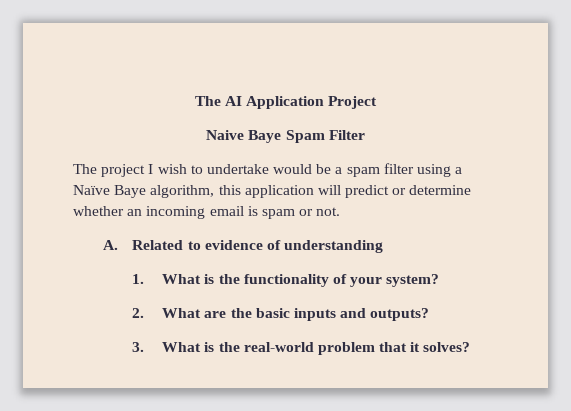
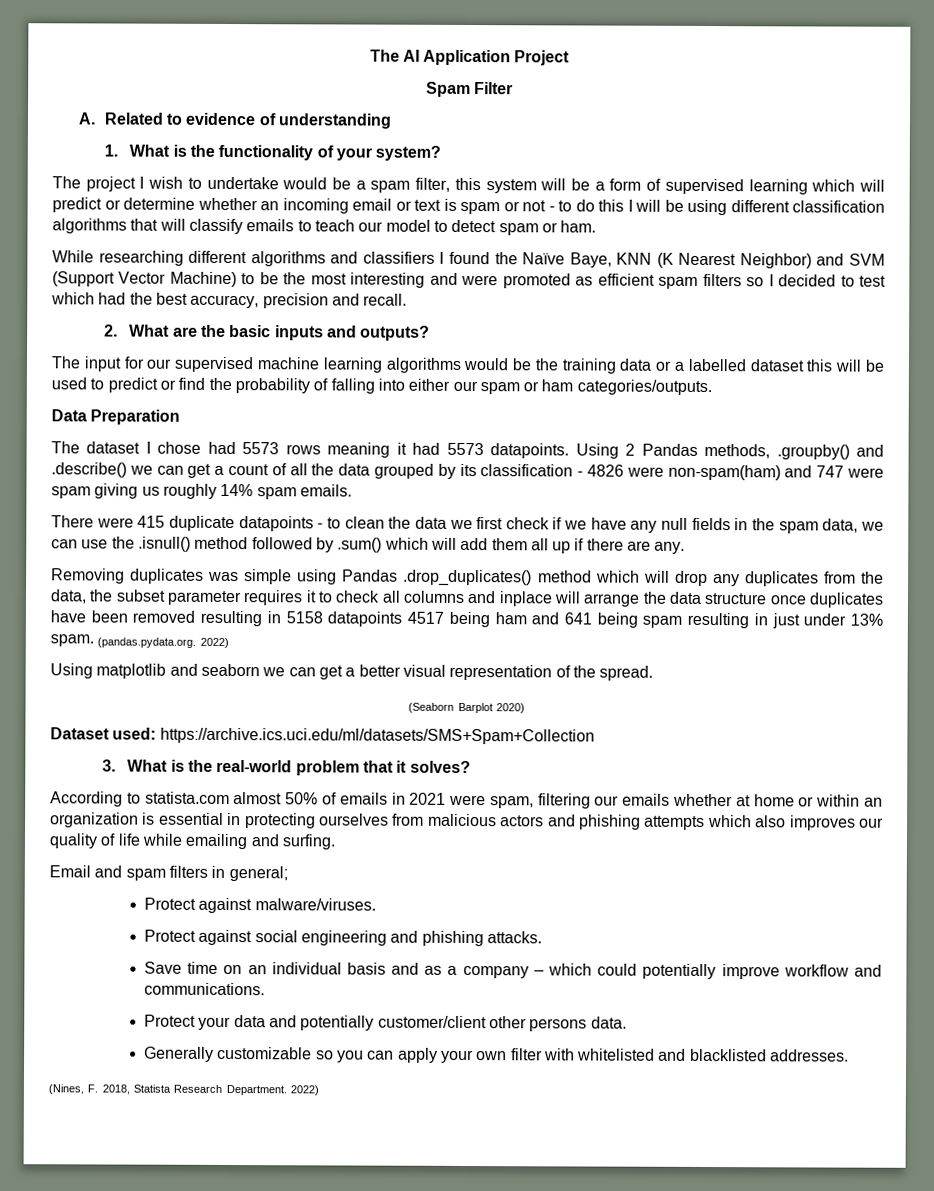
[206,130,282,143] Naive Baye -> (571, 58) none
[73,163,463,177] [73,185,472,198] [73,206,341,219] // The project I wish to undertake would be a spam filter using a Naïve Baye algorithm, this application will predict or determine whether an incoming email is spam or not. -> (514, 88) none
(440, 280) none -> [52,176,885,195] [52,197,885,216] [52,218,597,236] [52,250,885,269] [52,271,887,289] [51,292,408,309] // The project I wish to undertake would be a spam filter, this system will be a form of supervised learning which will predict or determine whether an incoming email or text is spam or not - to do this I will be using different classification algorithms that will classify emails to teach our model to detect spam or ham. // While researching different algorithms and classifiers I found the Naïve Baye, KNN (K Nearest Neighbor) and SVM (Support Vector Machine) to be the most interesting and were promoted as efficient spam filters so I decided to test which had the best accuracy, precision and recall.
(430, 314) none -> [51,356,884,374] [51,377,712,396] [51,409,181,425] [51,441,885,460] [51,462,884,481] [51,483,352,500] [51,515,885,534] [51,536,686,554] [51,568,884,587] [50,589,885,608] [50,610,883,629] [50,634,229,649] [50,663,654,681] [408,702,525,714] [50,727,595,745] // The input for our supervised machine learning algorithms would be the training data or a labelled dataset this will be used to predict or find the probability of falling into either our spam or ham categories/outputs. // Data Preparation // The dataset I chose had 5573 rows meaning it had 5573 datapoints. Using 2 Pandas methods, .groupby() and .describe() we can get a count of all the data grouped by its classification - 4826 were non-spam(ham) and 747 were spam giving us roughly 14% spam emails. // There were 415 duplicate datapoints - to clean the data we first check if we have any null fields in the spam data, we can use the .isnull() method followed by .sum() which will add them all up if there are any. // Removing duplicates was simple using Pandas .drop_duplicates() method which will drop any duplicates from the data, the subset parameter requires it to check all columns and inplace will arrange the data structure once duplicates have been removed resulting in 5158 datapoints 4517 being ham and 641 being spam resulting in just under 13% spam. (pandas.pydata.org. 2022) // Using matplotlib and seaborn we can get a better visual representation of the spread. // (Seaborn Barplot 2020) // Dataset used: https://archive.ics.uci.edu/ml/datasets/SMS+Spam+Collection
(471, 347) none -> [50,791,883,809] [50,812,884,831] [49,833,335,850] [49,865,288,882] [143,897,376,914] [143,929,542,947] [143,961,883,980] [143,982,265,996] [143,1014,627,1032] [143,1046,850,1064] [48,1084,319,1096] // According to statista.com almost 50% of emails in 2021 were spam, filtering our emails whether at home or within an organization is essential in protecting ourselves from malicious actors and phishing attempts which also improves our quality of life while emailing and surfing. // Email and spam filters in general; // Protect against malware/viruses. // Protect against social engineering and phishing attacks. // Save time on an individual basis and as a company – which could potentially improve workflow and communications. // Protect your data and potentially customer/client other persons data. // Generally customizable so you can apply your own filter with whitelisted and blacklisted addresses. // (Nines, F. 2018, Statista Research Department. 2022)

